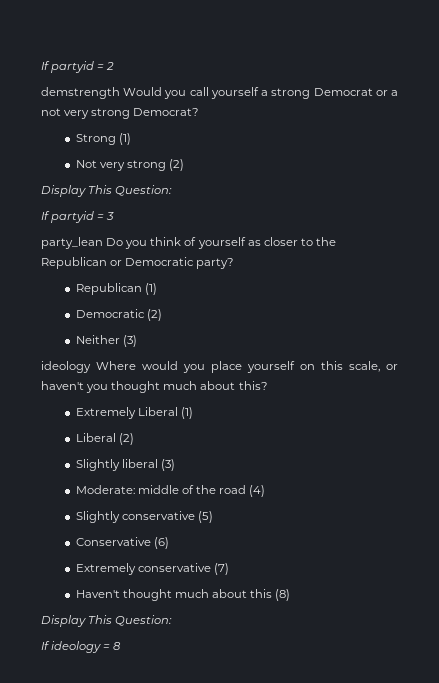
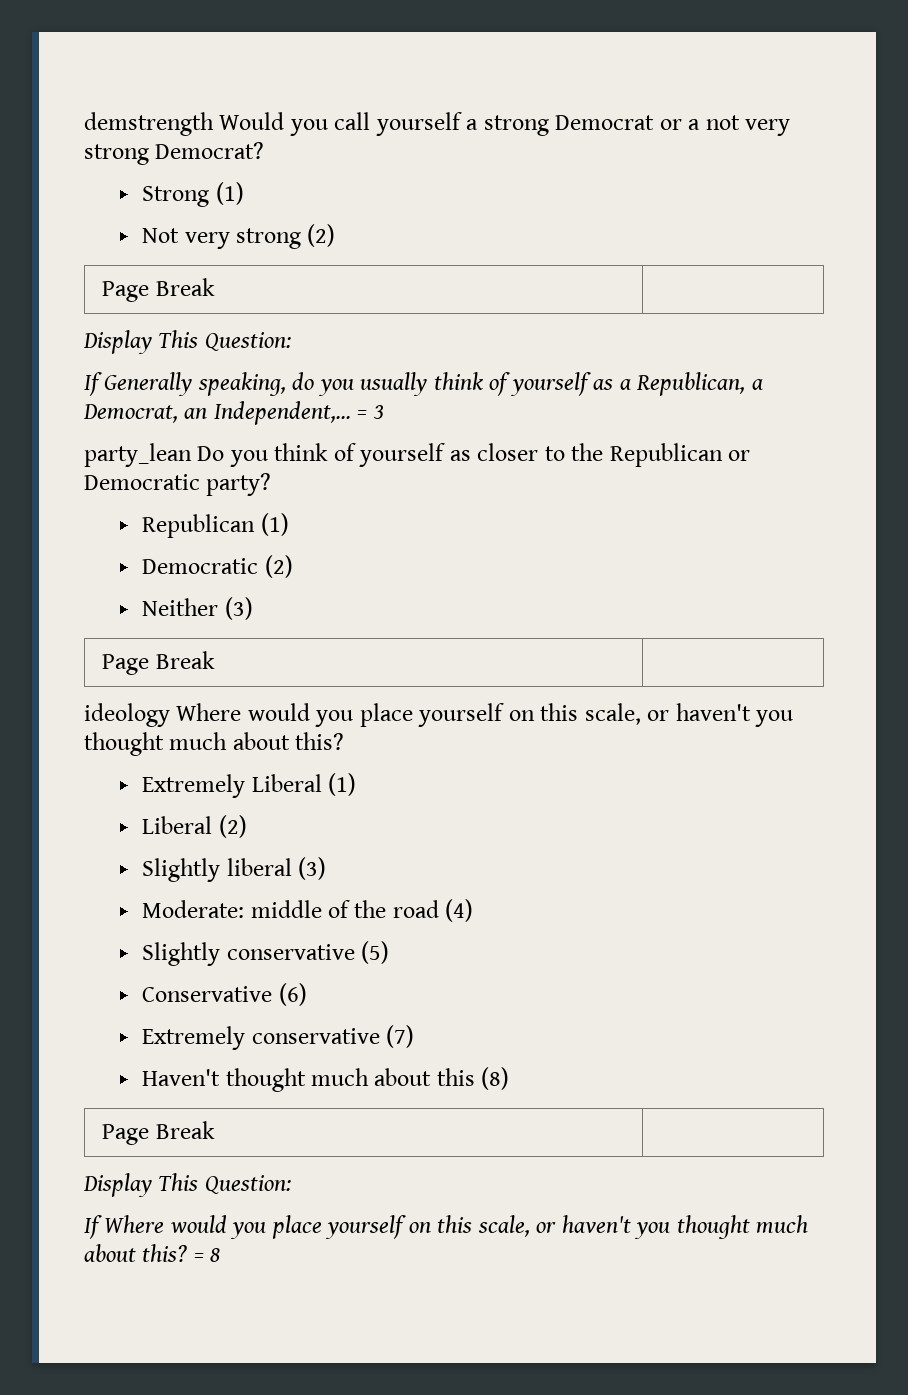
[41,61,115,73] If partyid = 2 // -> (84, 124) none
[41,185,173,197] [41,211,95,223] // Display This Question: // If partyid -> [102,278,215,302] [83,330,291,354] [84,372,763,396] [83,401,351,425] // Page Break | // Display This Question: // If Generally speaking, do you usually think of yourself as a Republican, a Democrat, an Independent,...
(137, 341) none -> [102,651,215,675] // Page Break |
[41,615,173,627] [41,641,102,653] // Display This Question: // If ideology -> [102,1121,215,1145] [83,1173,291,1197] [84,1215,809,1239] [84,1244,188,1262] // Page Break | // Display This Question: // If Where would you place yourself on this scale, or haven't you thought much about this?

